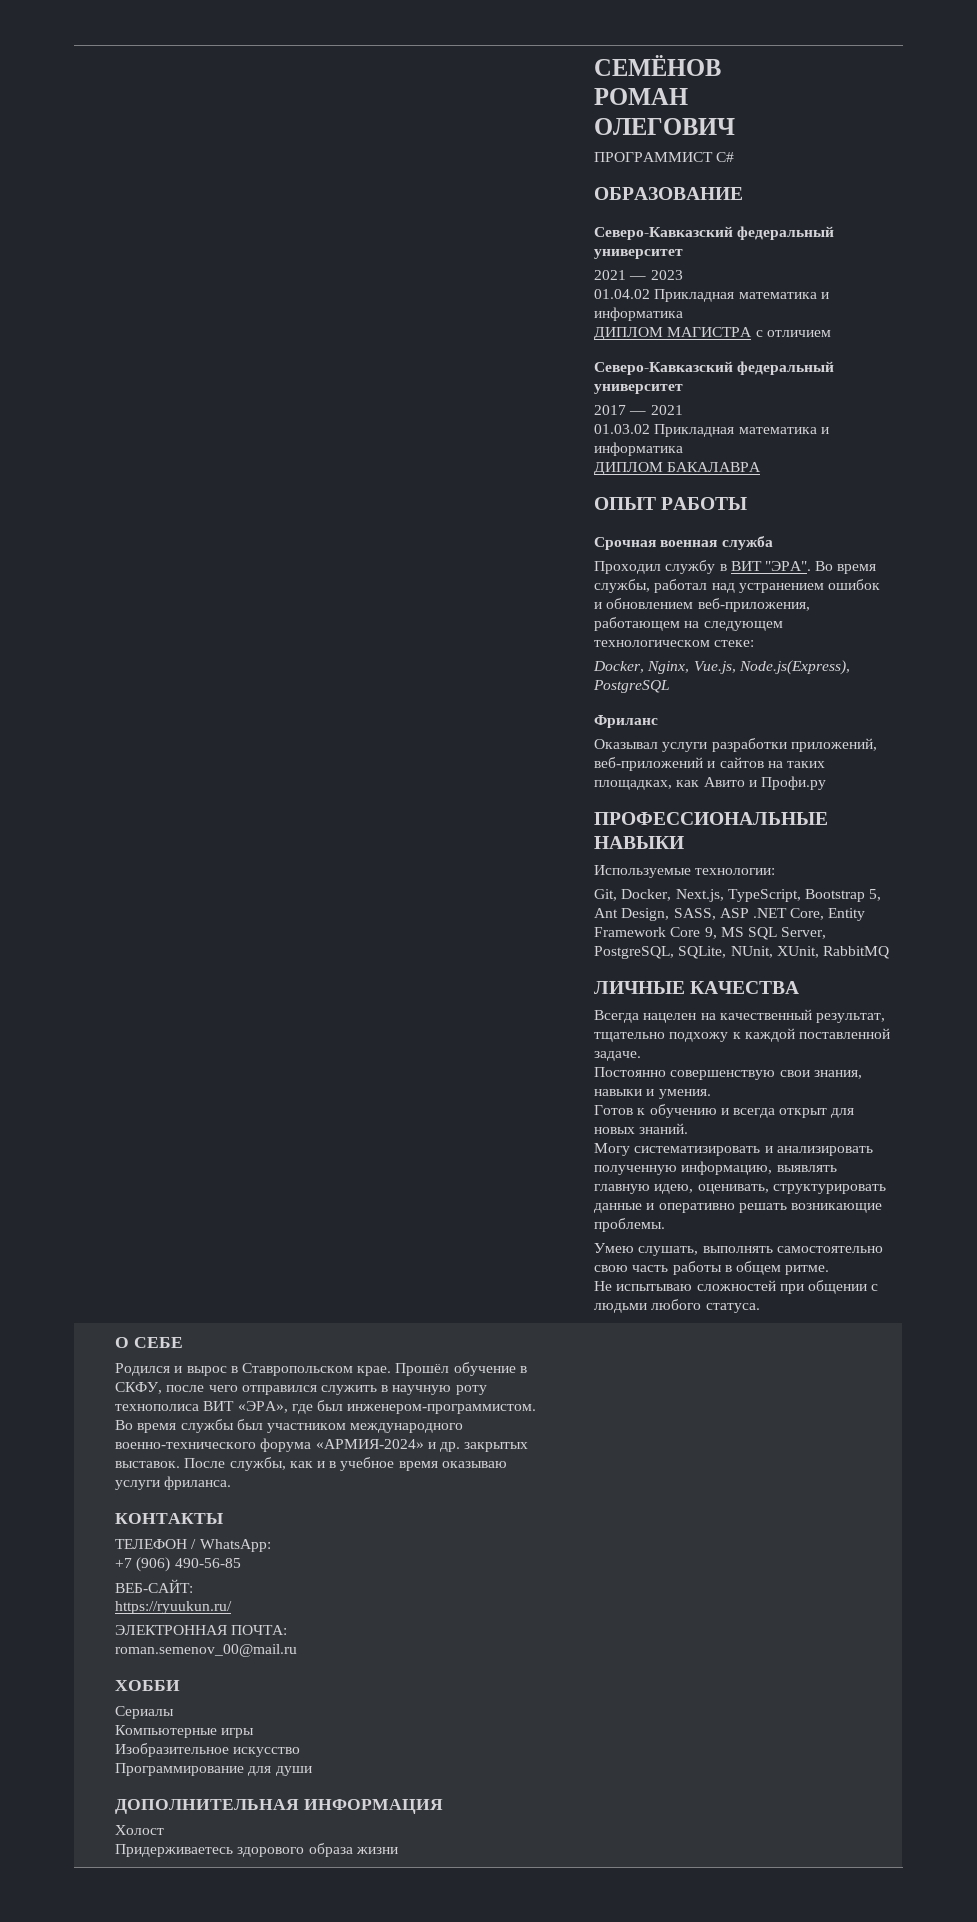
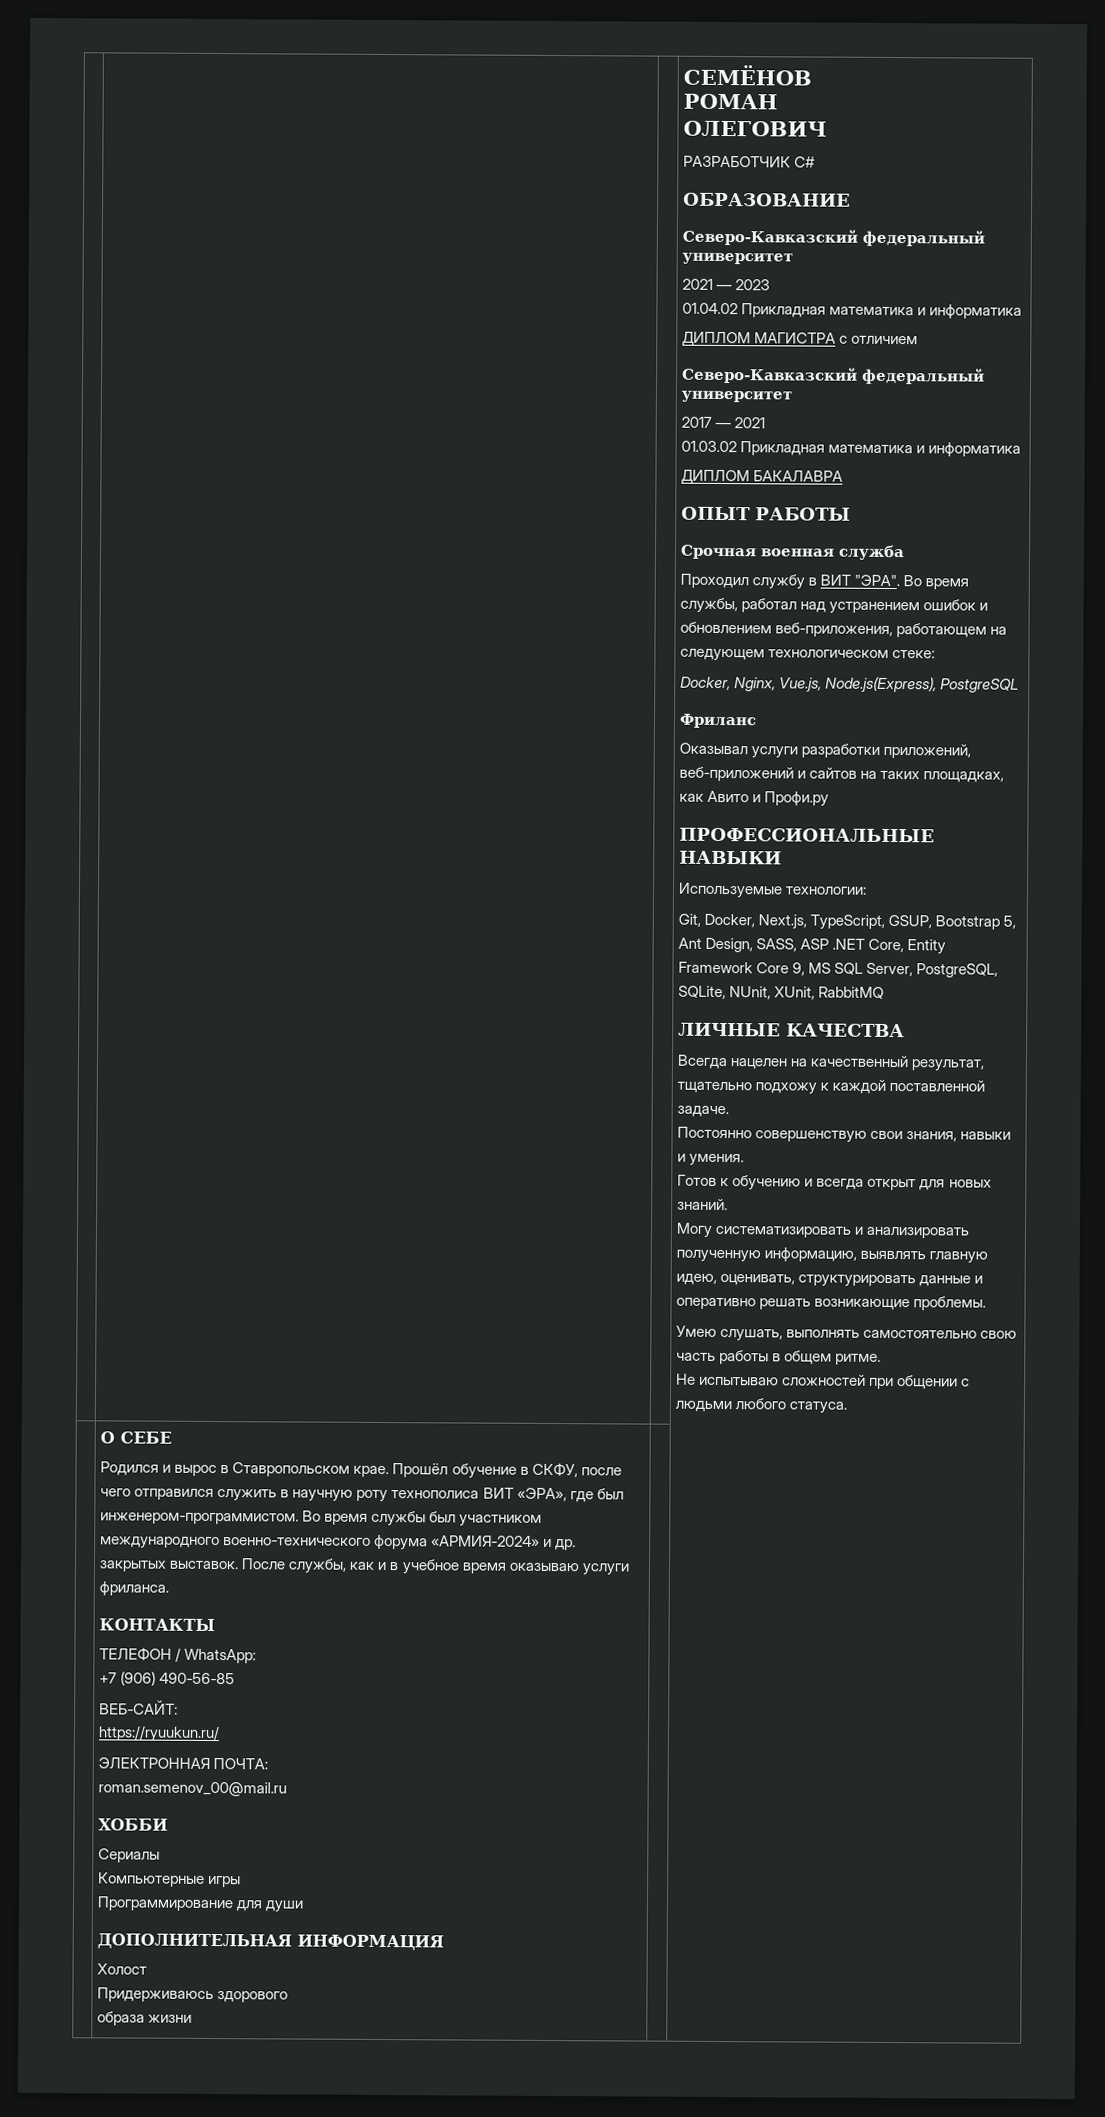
[594,152,714,162] ПРОГРАММИСТ -> [683,155,792,168] РАЗРАБОТЧИК
(801, 895) none -> [888,914,933,929] GSUP,
[115,1743,301,1757] // Изобразительное искусство -> (242, 1881) none
[115,1844,234,1857] Придерживаетесь -> [97,1987,215,2003] Придерживаюсь
(305, 1852) none -> (289, 1997) //

